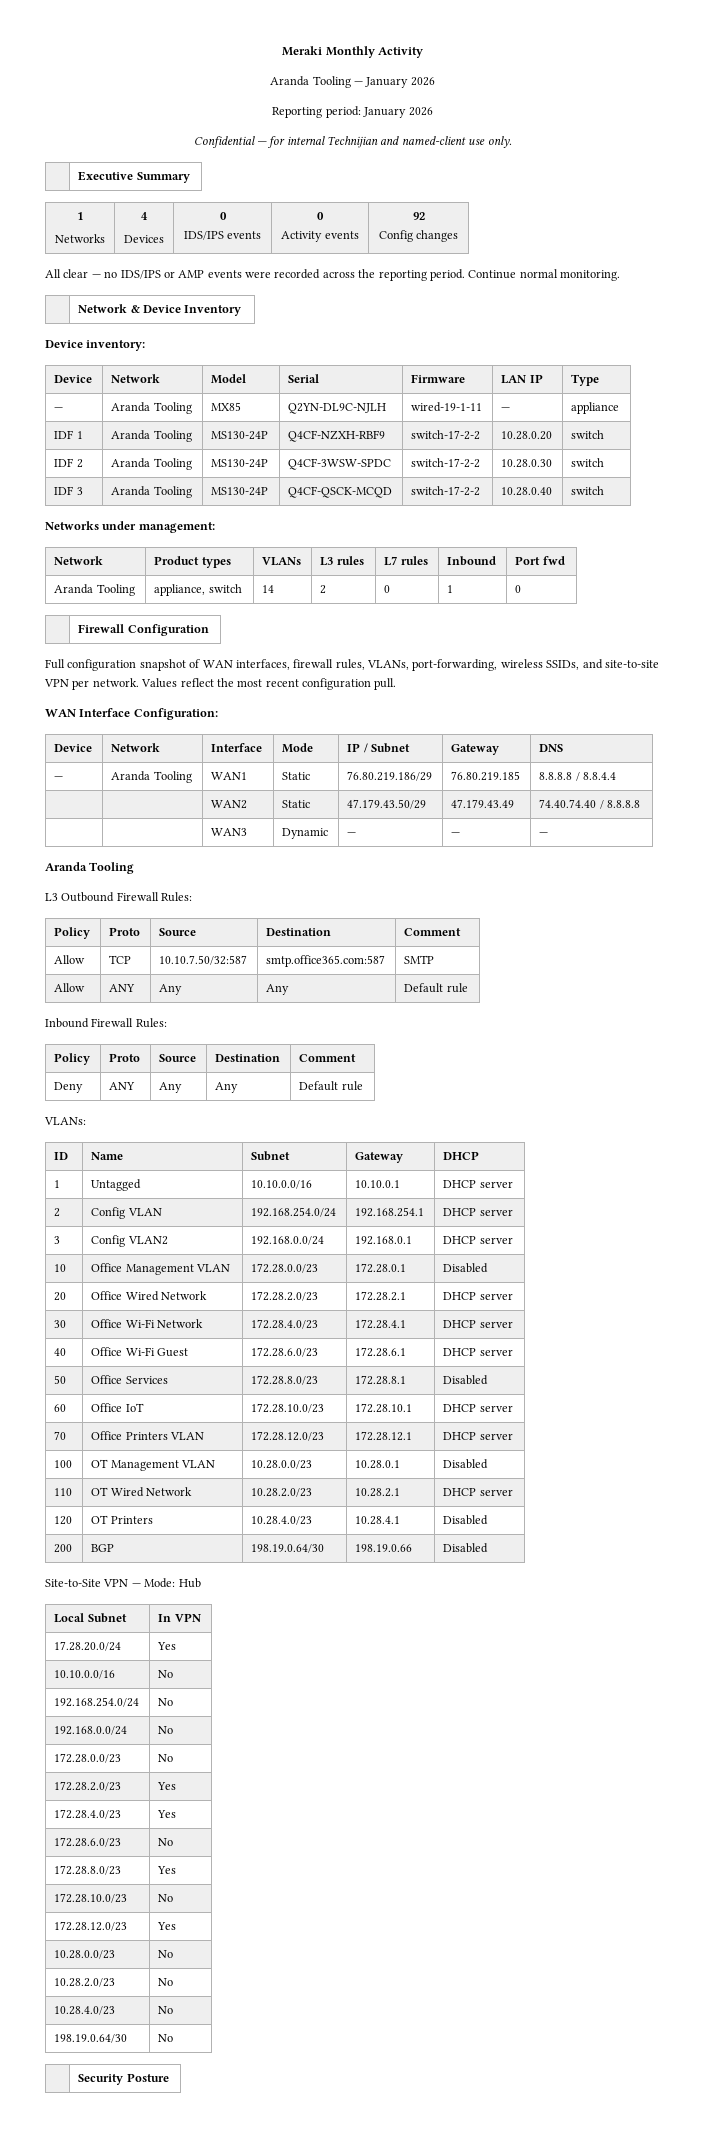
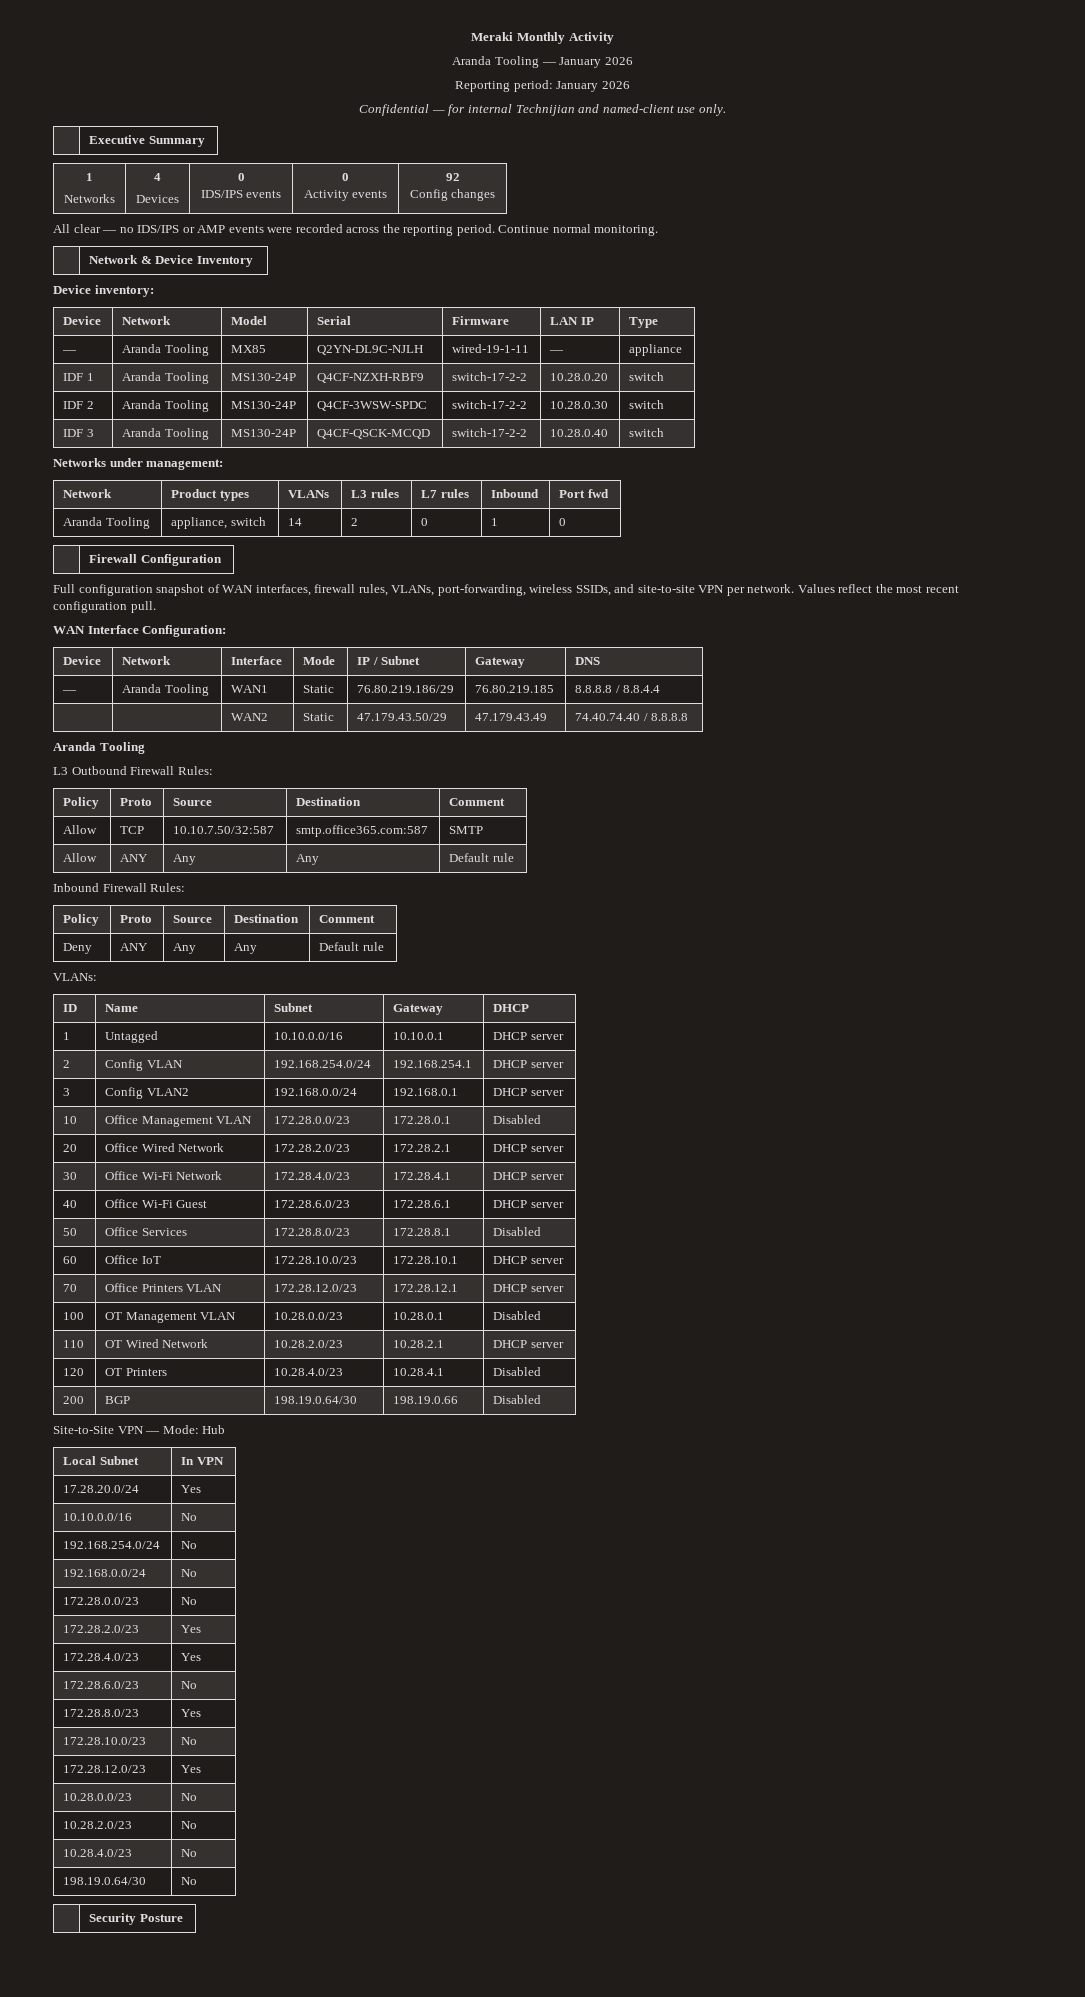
[211,828,248,836] [282,828,329,839] [347,832,357,836] [451,832,461,836] [539,832,549,836] // | | WAN3 | Dynamic | — | — | — -> (689, 717) none

